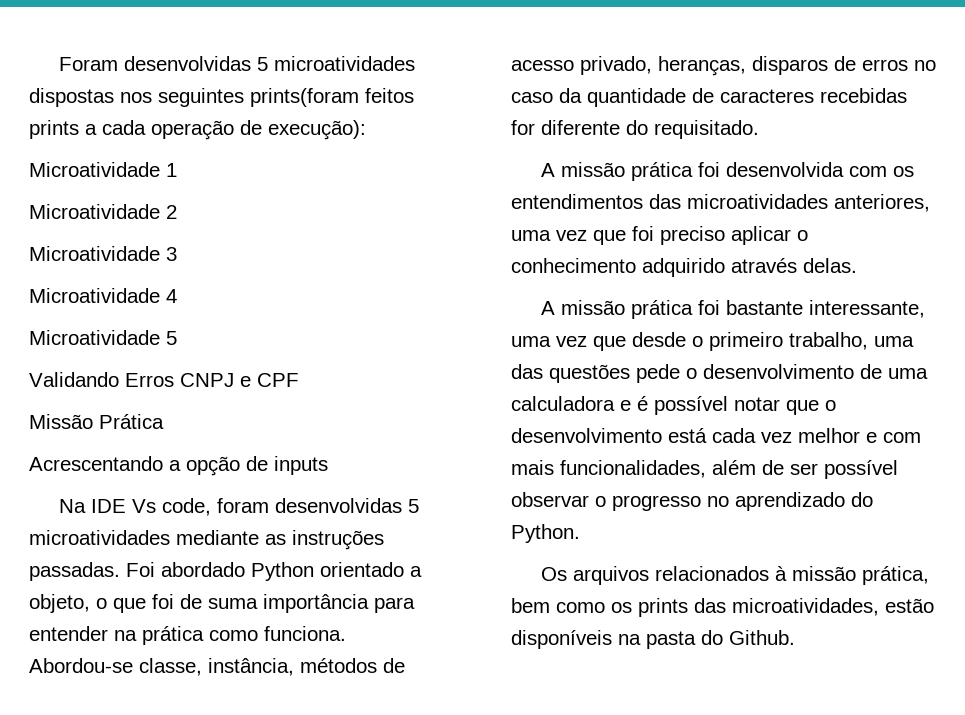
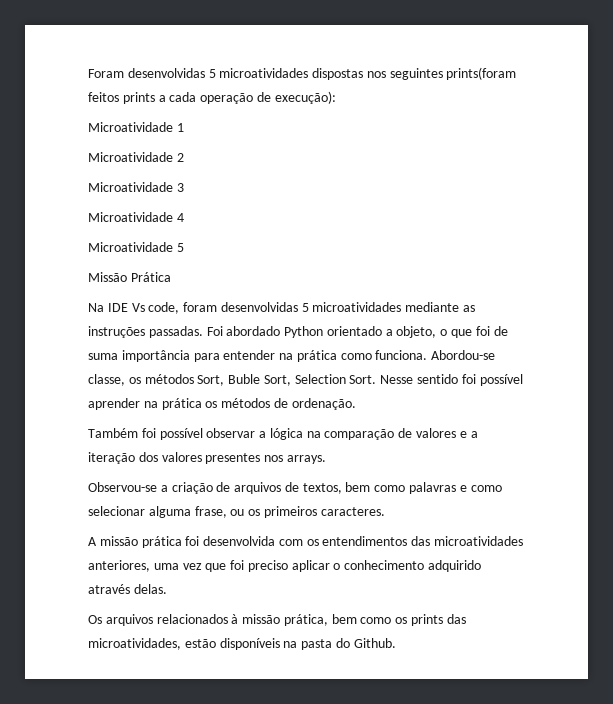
[29,372,299,387] [29,414,164,429] [29,456,328,476] Validando Erros CNPJ e CPF // Missão Prática // Acrescentando a opção de inputs -> [88,272,171,282] Missão Prática
[208,658,405,676] [511,56,936,76] [511,88,907,107] [511,120,759,139] instância, métodos de acesso privado, heranças, disparos de erros no caso da quantidade de caracteres recebidas for diferente do requisitado. -> [128,374,523,386] [88,398,356,410] [88,428,478,440] [88,452,326,464] [88,482,502,494] [88,506,385,518] os métodos Sort, Buble Sort, Selection Sort. Nesse sentido foi possível aprender na prática os métodos de ordenação. // Também foi possível observar a lógica na comparação de valores e a iteração dos valores presentes nos arrays. // Observou-se a criação de arquivos de textos, bem como palavras e como selecionar alguma frase, ou os primeiros caracteres.
[541,300,926,319] [511,332,914,351] [511,364,928,383] [511,396,836,415] [511,428,921,443] [511,460,898,479] [511,492,873,511] [511,524,580,543] // A missão prática foi bastante interessante, uma vez que desde o primeiro trabalho, uma das questões pede o desenvolvimento de uma calculadora e é possível notar que o desenvolvimento está cada vez melhor e com mais funcionalidades, além de ser possível observar o progresso no aprendizado do Python. -> (167, 589) none

